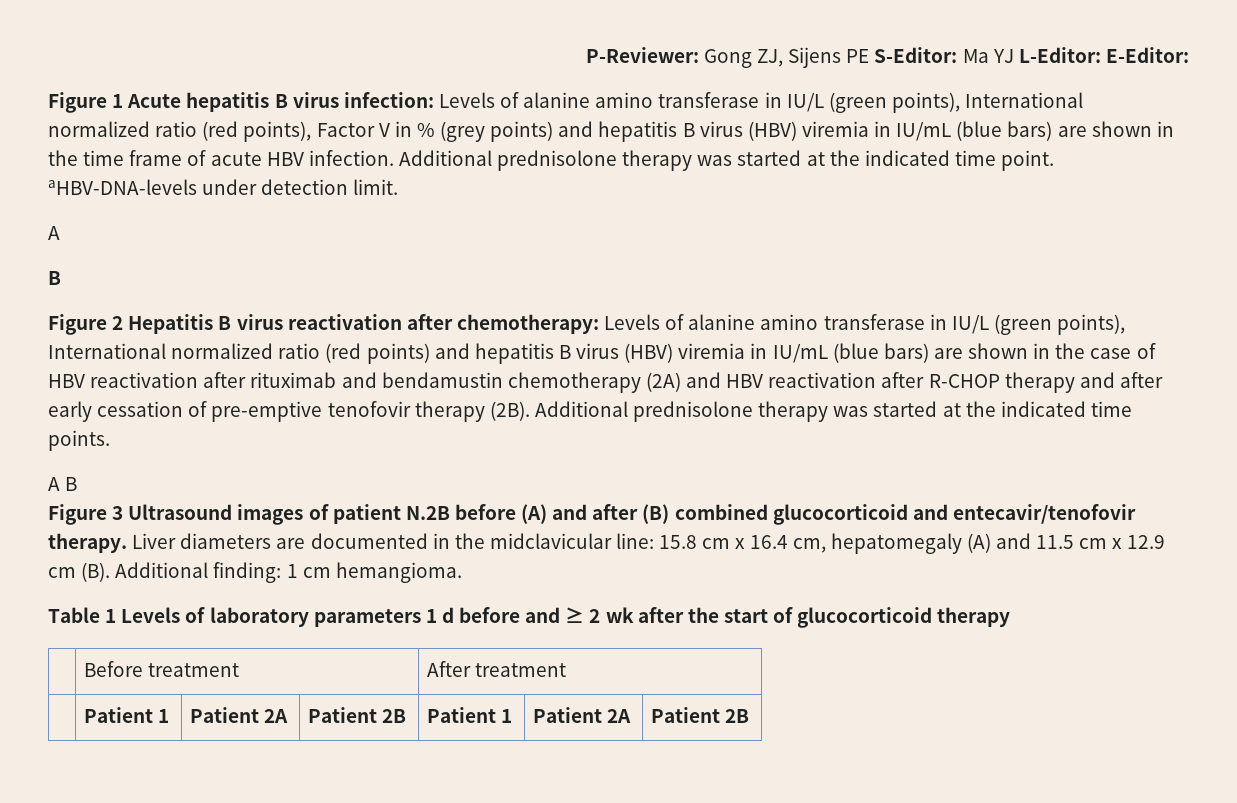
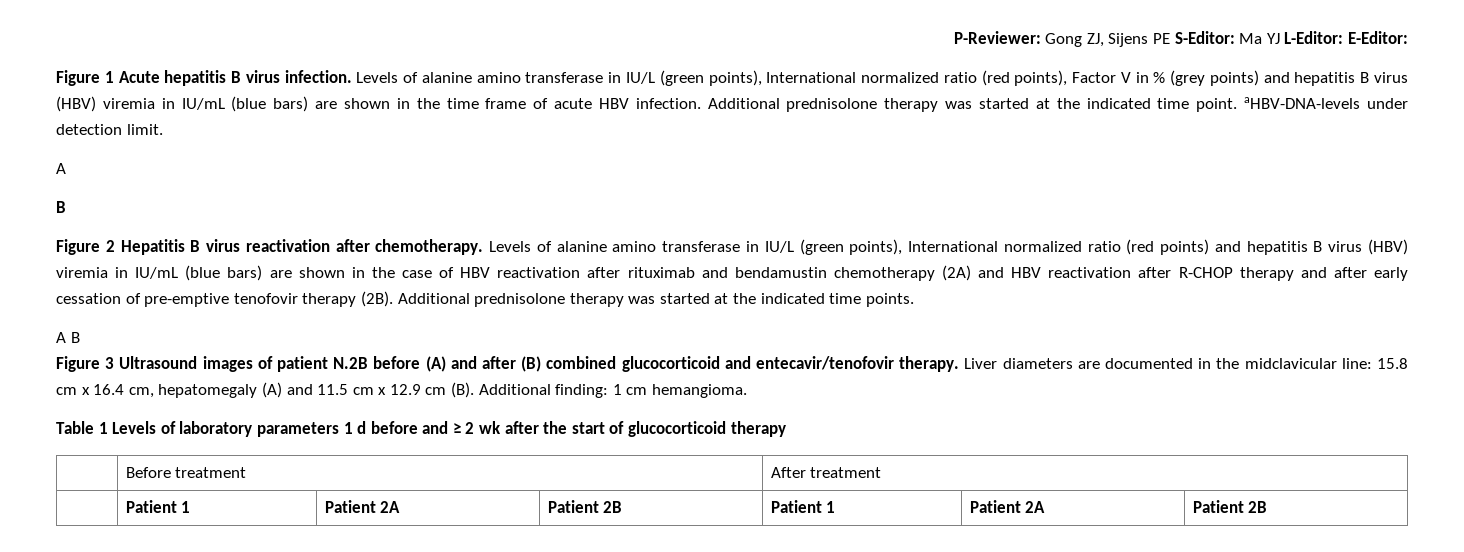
[343,92,434,108] infection: -> [284,70,352,83] infection.
[456,314,599,334] chemotherapy: -> [375,239,484,255] chemotherapy.

